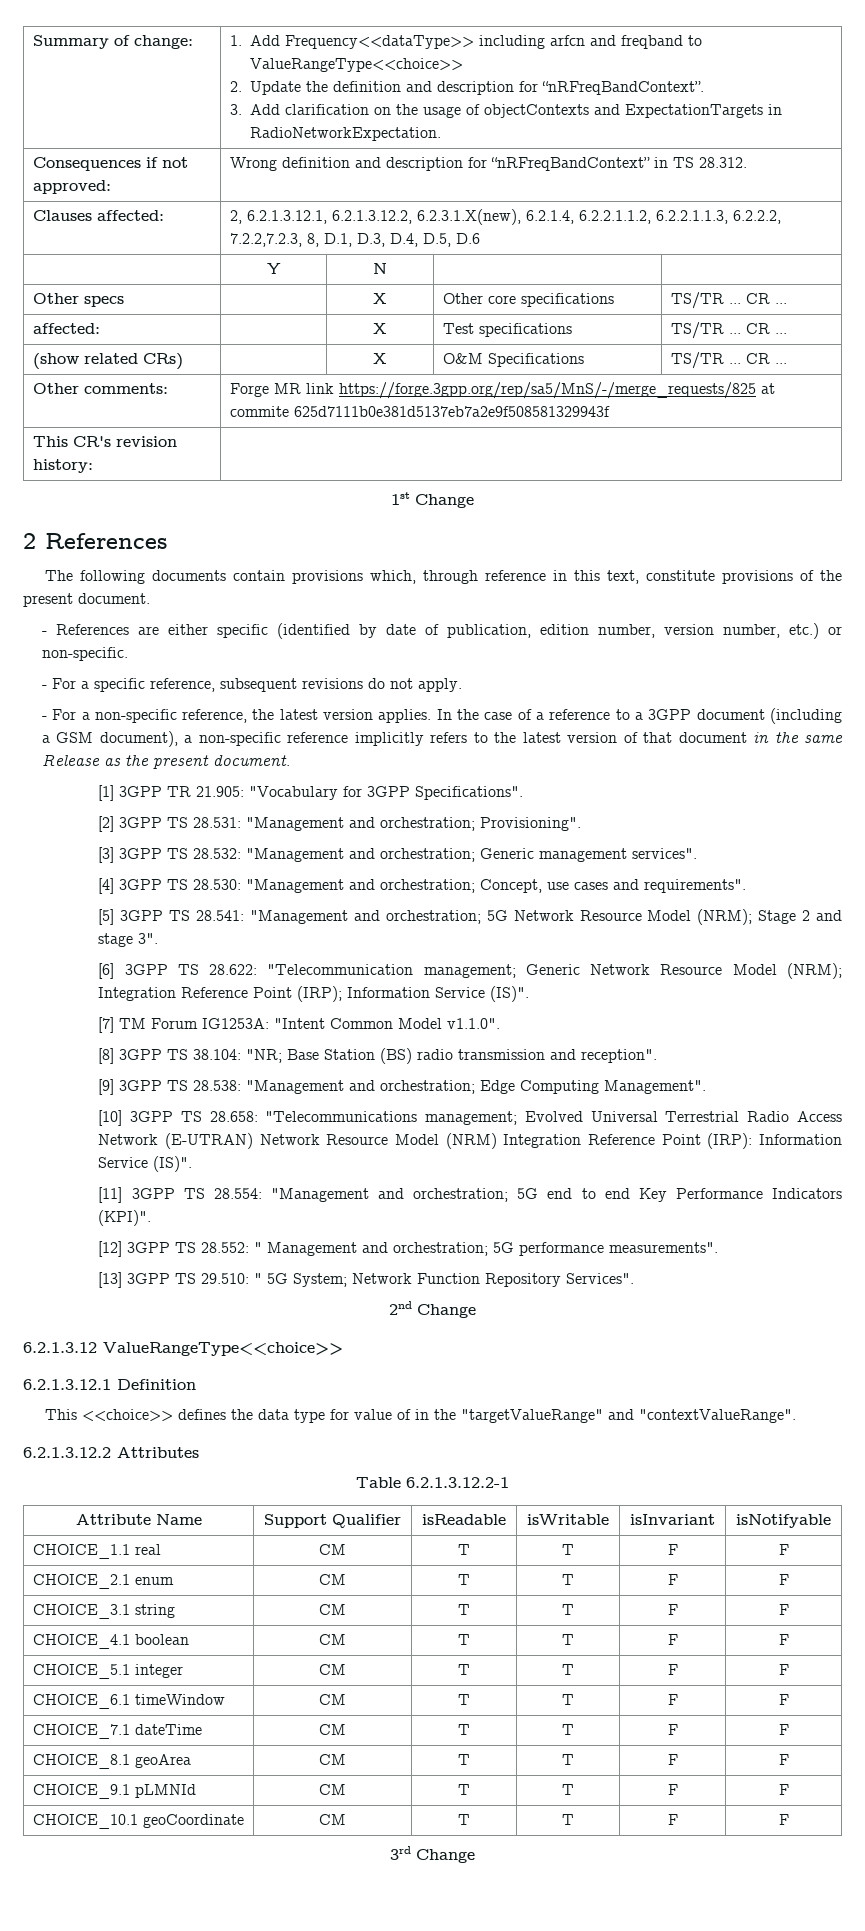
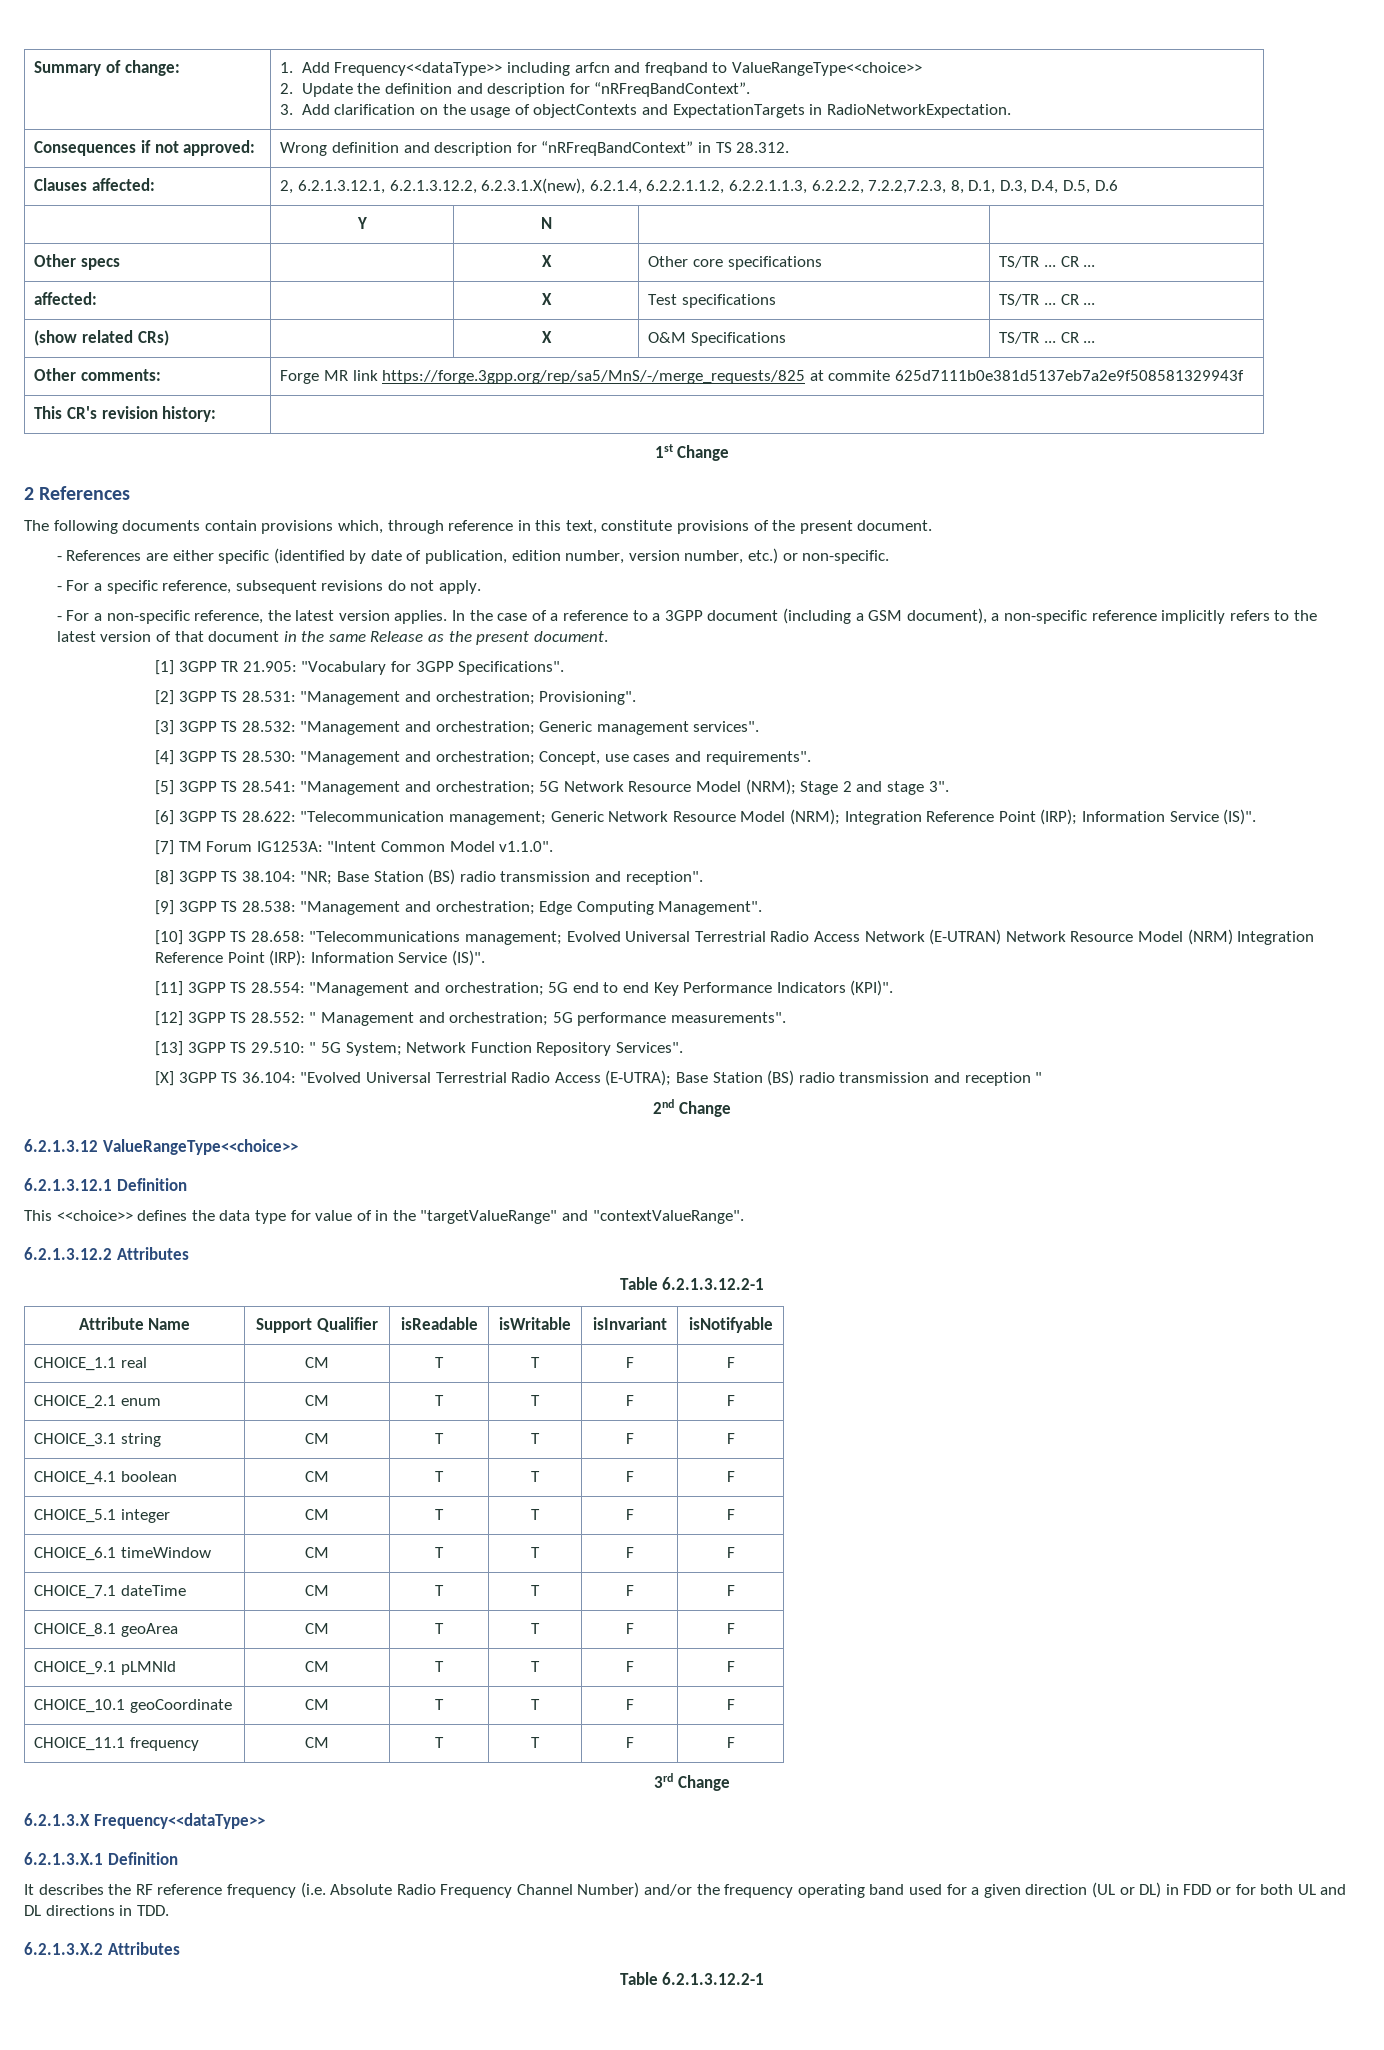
(635, 1278) none -> [155,1070,1043,1086] // [X] 3GPP TS 36.104: "Evolved Universal Terrestrial Radio Access (E-UTRA); Base Station (BS) radio transmission and reception "
[390,1846,475,1863] // 3rd Change -> [34,1737,199,1751] [305,1737,329,1748] [435,1737,444,1748] [531,1737,540,1748] [625,1737,634,1748] [726,1737,735,1748] [654,1773,730,1791] [24,1813,265,1829] [24,1852,178,1865] [24,1882,1347,1898] [24,1905,169,1916] [24,1942,180,1955] [619,1972,765,1985] // CHOICE_11.1 frequency | CM | T | T | F | F // 3rd Change // 6.2.1.3.X Frequency<<dataType>> // 6.2.1.3.X.1 Definition // It describes the RF reference frequency (i.e. Absolute Radio Frequency Channel Number) and/or the frequency operating band used for a given direction (UL or DL) in FDD or for both UL and DL directions in TDD. // 6.2.1.3.X.2 Attributes // Table 6.2.1.3.12.2-1

